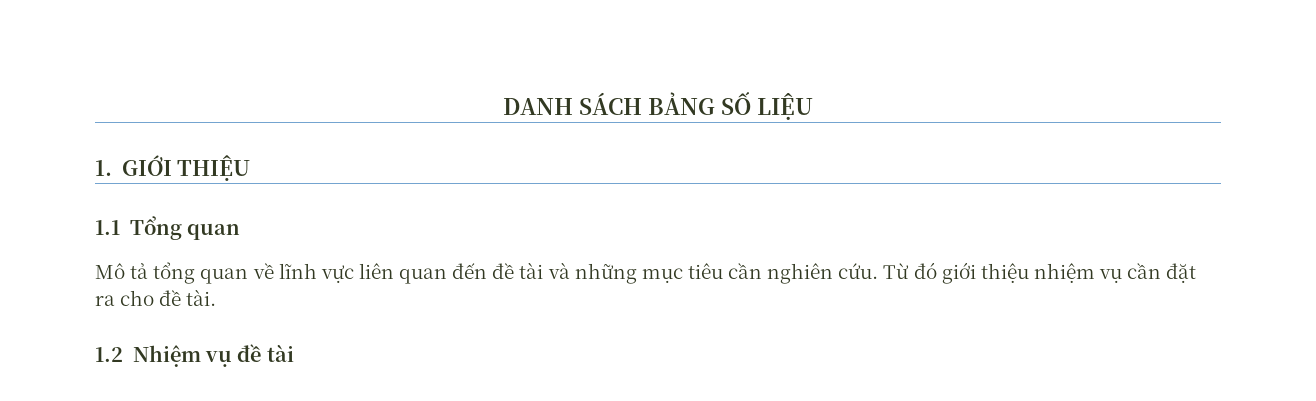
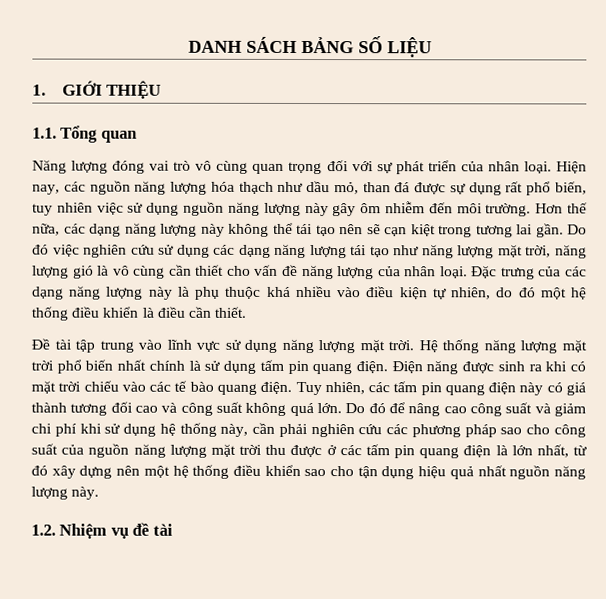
[95,220,120,235] 1.1 -> [32,127,57,139] 1.1.
[95,262,1197,284] [95,289,217,306] [95,347,123,362] Mô tả tổng quan về lĩnh vực liên quan đến đề tài và những mục tiêu cần nghiên cứu. Từ đó giới thiệu nhiệm vụ cần đặt ra cho đề tài. // 1.2 -> [32,159,587,175] [32,180,587,196] [32,201,588,217] [32,222,587,238] [32,243,587,259] [32,264,587,280] [31,285,588,300] [31,306,247,321] [31,338,587,354] [31,359,586,375] [31,380,586,396] [31,401,586,417] [31,422,586,438] [31,443,588,459] [31,464,586,480] [31,486,100,500] [31,524,56,536] Năng lượng đóng vai trò vô cùng quan trọng đối với sự phát triển của nhân loại. Hiện nay, các nguồn năng lượng hóa thạch như dầu mỏ, than đá được sự dụng rất phổ biến, tuy nhiên việc sử dụng nguồn năng lượng này gây ôm nhiễm đến môi trường. Hơn thế nữa, các dạng năng lượng này không thể tái tạo nên sẽ cạn kiệt trong tương lai gần. Do đó việc nghiên cứu sử dụng các dạng năng lượng tái tạo như năng lượng mặt trời, năng lượng gió là vô cùng cần thiết cho vấn đề năng lượng của nhân loại. Đặc trưng của các dạng năng lượng này là phụ thuộc khá nhiều vào điều kiện tự nhiên, do đó một hệ thống điều khiển là điều cần thiết. // Đề tài tập trung vào lĩnh vực sử dụng năng lượng mặt trời. Hệ thống năng lượng mặt trời phổ biến nhất chính là sử dụng tấm pin quang điện. Điện năng được sinh ra khi có mặt trời chiếu vào các tế bào quang điện. Tuy nhiên, các tấm pin quang điện này có giá thành tương đối cao và công suất không quá lớn. Do đó để nâng cao công suất và giảm chi phí khi sử dụng hệ thống này, cần phải nghiên cứu các phương pháp sao cho công suất của nguồn năng lượng mặt trời thu được ở các tấm pin quang điện là lớn nhất, từ đó xây dựng nên một hệ thống điều khiển sao cho tận dụng hiệu quả nhất nguồn năng lượng này. // 1.2.

